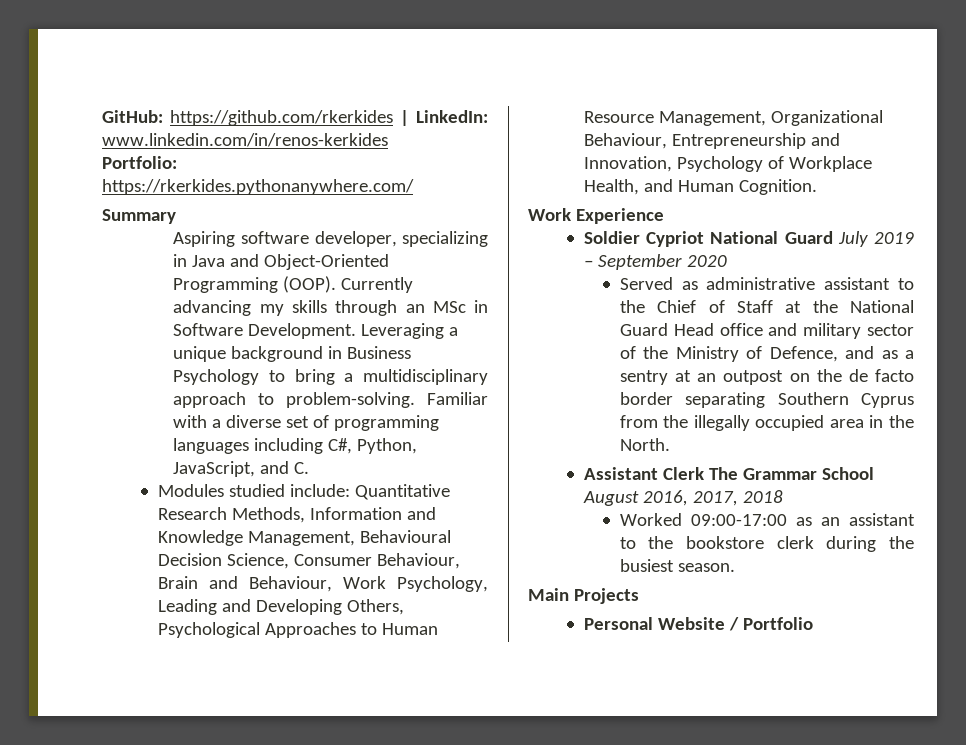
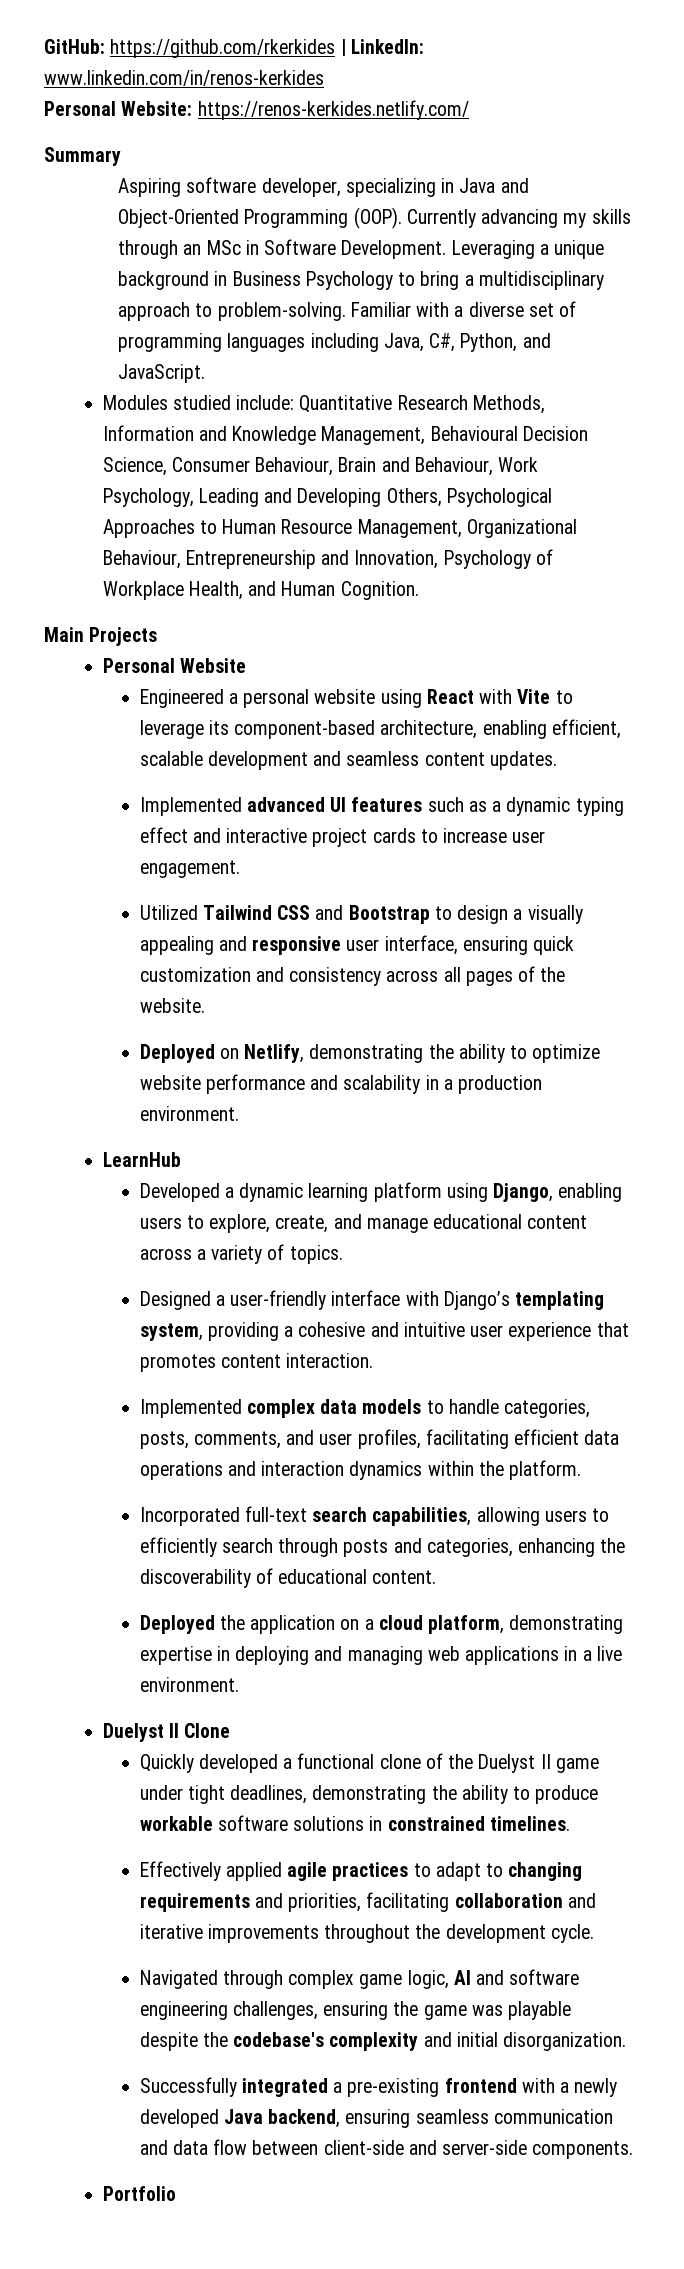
[102,156,177,169] [102,179,414,195] Portfolio: https://rkerkides.pythonanywhere.com/ -> [44,100,469,120] Personal Website: https://renos-kerkides.netlify.com/
(324, 446) none -> [383,333,424,352] Java,
[173,461,310,477] JavaScript, and C. -> [522,333,551,348] [118,364,206,383] and JavaScript.
[528,208,664,224] [584,231,914,247] [584,254,728,270] [619,277,914,290] [619,300,914,313] [619,323,914,339] [619,346,914,362] [619,369,914,385] [619,392,914,408] [619,415,914,431] [619,438,670,451] [584,467,875,480] [583,490,784,506] [619,513,915,526] [619,536,914,552] [619,559,735,572] [528,588,639,604] [584,617,740,631] Work Experience // Soldier Cypriot National Guard July 2019 – September 2020 // Served as administrative assistant to the Chief of Staff at the National Guard Head office and military sector of the Ministry of Defence, and as a sentry at an outpost on the de facto border separating Southern Cyprus from the illegally occupied area in the North. // Assistant Clerk The Grammar School August 2016, 2017, 2018 // Worked 09:00-17:00 as an assistant to the bookstore clerk during the busiest season. // Main Projects // Personal Website / -> [44,627,158,646] [102,658,246,673] [139,689,573,708] [139,719,621,739] [139,751,557,770] [139,797,624,816] [139,827,546,847] [139,860,240,878] [139,905,583,924] [139,935,575,955] [139,966,566,986] [139,998,205,1013] [139,1044,601,1063] [139,1074,543,1094] [139,1106,239,1121] [102,1152,181,1167] [139,1182,623,1202] [139,1214,588,1233] [139,1244,343,1264] [139,1290,605,1310] [139,1322,629,1341] [139,1353,374,1372] [139,1399,591,1418] [139,1429,620,1449] [139,1460,582,1480] [139,1506,610,1526] [139,1537,626,1557] [139,1568,437,1588] [139,1615,624,1634] [139,1646,622,1665] [139,1677,239,1692] [102,1723,231,1742] [139,1753,599,1773] [139,1785,599,1804] [139,1815,570,1831] [139,1861,583,1881] [139,1892,596,1912] [139,1924,594,1943] [139,1969,580,1989] [139,2001,572,2020] [139,2032,627,2051] [139,2077,618,2097] [139,2109,613,2128] [139,2139,634,2159] Main Projects // Personal Website // Engineered a personal website using React with Vite to leverage its component-based architecture, enabling efficient, scalable development and seamless content updates. // Implemented advanced UI features such as a dynamic typing effect and interactive project cards to increase user engagement. // Utilized Tailwind CSS and Bootstrap to design a visually appealing and responsive user interface, ensuring quick customization and consistency across all pages of the website. // Deployed on Netlify, demonstrating the ability to optimize website performance and scalability in a production environment. // LearnHub // Developed a dynamic learning platform using Django, enabling users to explore, create, and manage educational content across a variety of topics. // Designed a user-friendly interface with Django’s templating system, providing a cohesive and intuitive user experience that promotes content interaction. // Implemented complex data models to handle categories, posts, comments, and user profiles, facilitating efficient data operations and interaction dynamics within the platform. // Incorporated full-text search capabilities, allowing users to efficiently search through posts and categories, enhancing the discoverability of educational content. // Deployed the application on a cloud platform, demonstrating expertise in deploying and managing web applications in a live environment. // Duelyst II Clone // Quickly developed a functional clone of the Duelyst II game under tight deadlines, demonstrating the ability to produce workable software solutions in constrained timelines. // Effectively applied agile practices to adapt to changing requirements and priorities, facilitating collaboration and iterative improvements throughout the development cycle. // Navigated through complex game logic, AI and software engineering challenges, ensuring the game was playable despite the codebase's complexity and initial disorganization. // Successfully integrated a pre-existing frontend with a newly developed Java backend, ensuring seamless communication and data flow between client-side and server-side components. //

